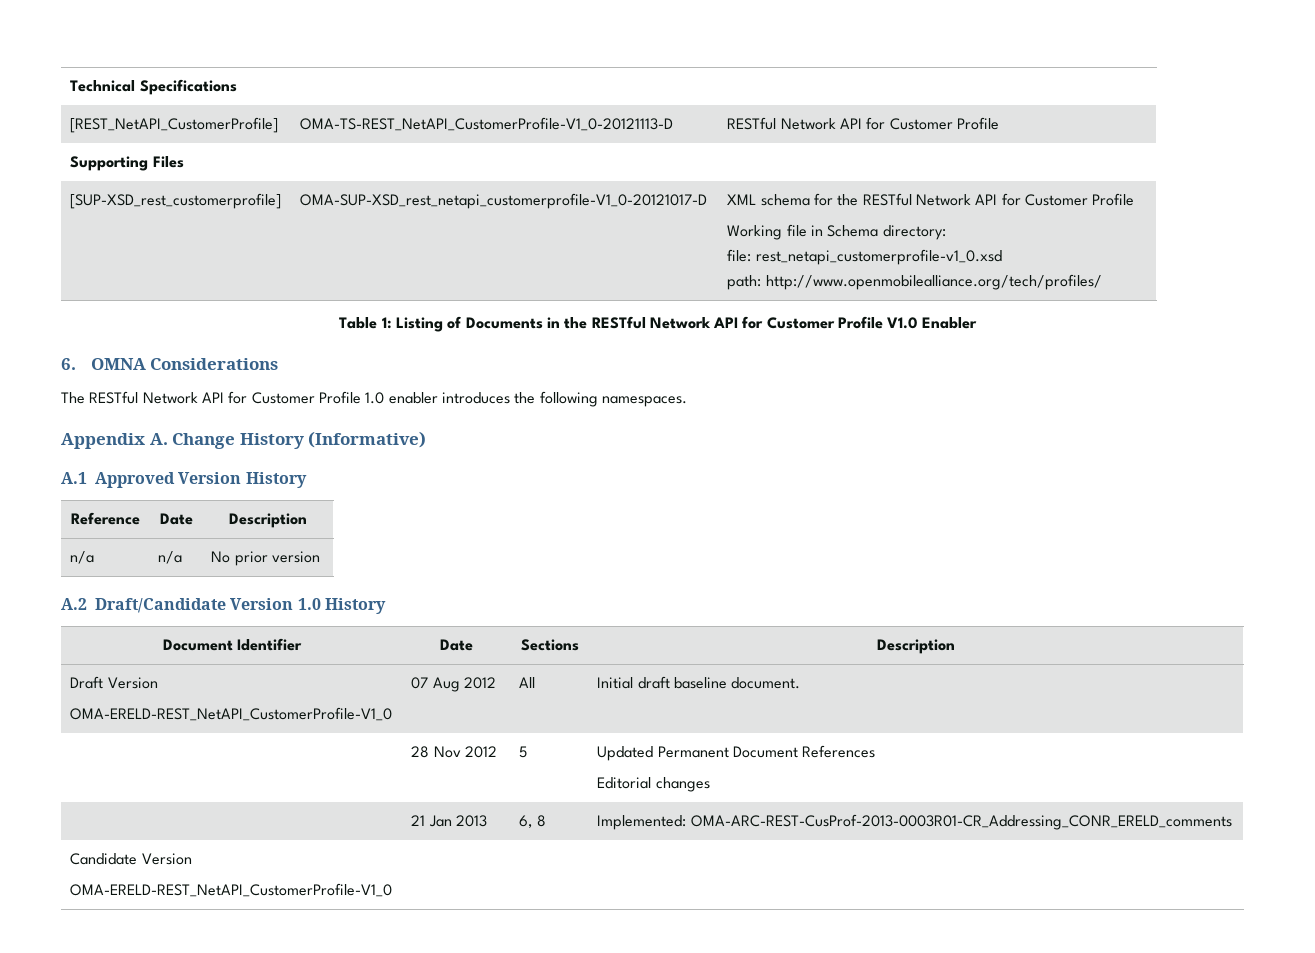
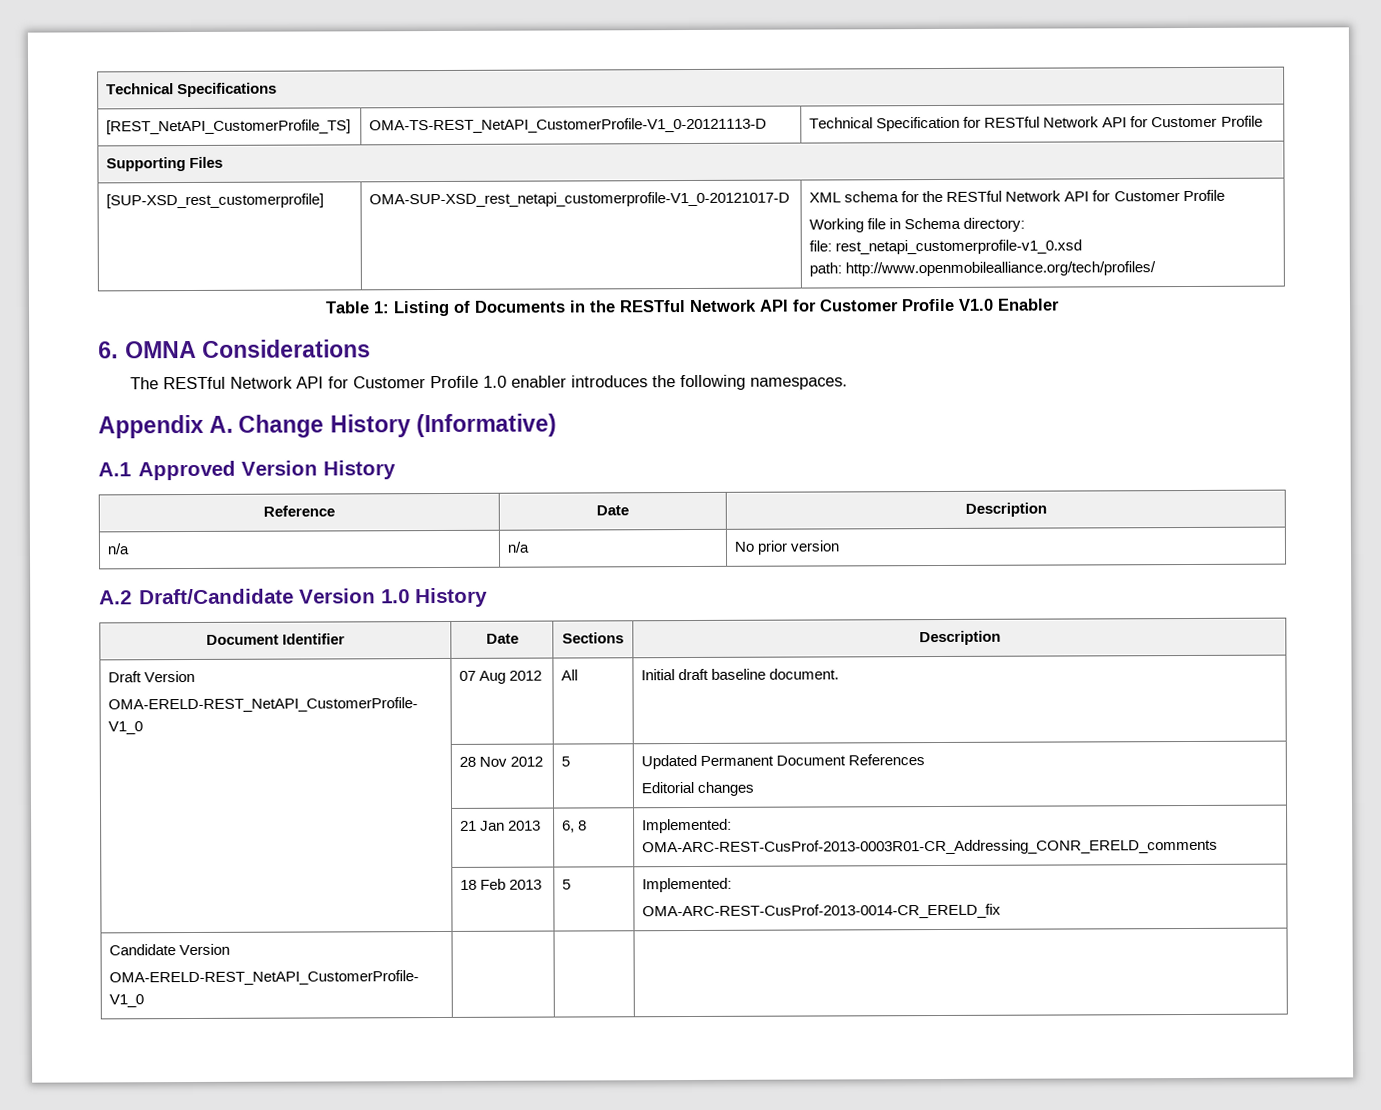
[70,117,279,133] [REST_NetAPI_CustomerProfile] -> [106,119,352,135] [REST_NetAPI_CustomerProfile_TS]
(674, 124) none -> [809,116,982,132] Technical Specification for
(1232, 822) none -> [460,878,543,890] [562,879,572,890] [642,877,733,893] [642,903,1002,920] // | 18 Feb 2013 | 5 | Implemented: // OMA-ARC-REST-CusProf-2013-0014-CR_ERELD_fix

